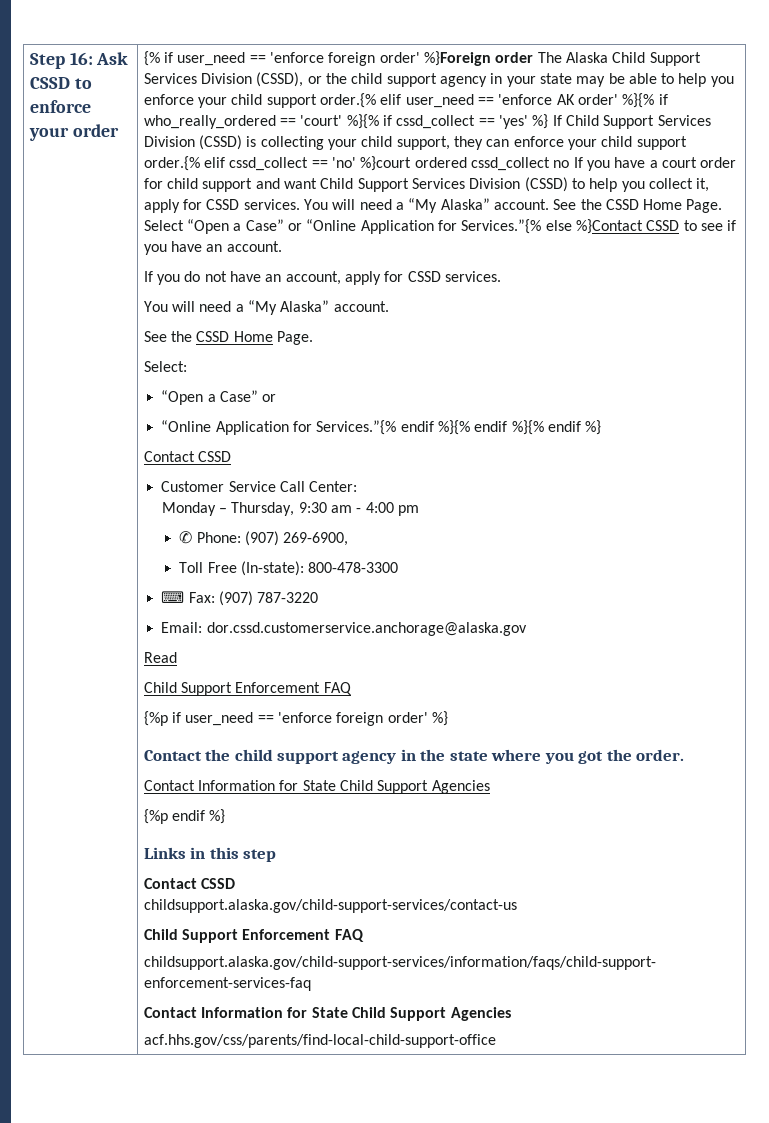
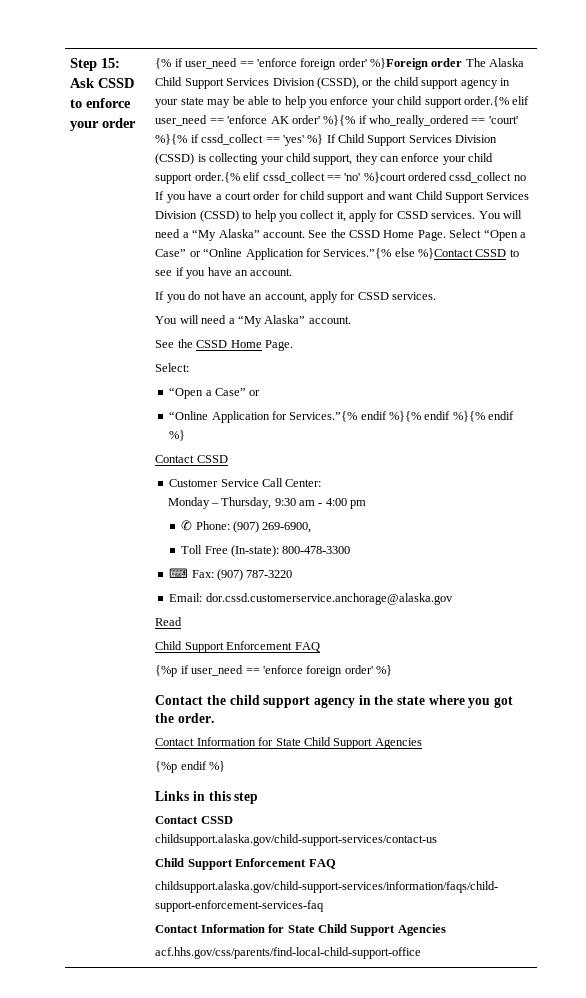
[69,52,93,65] 16: -> [101,58,121,68] 15:

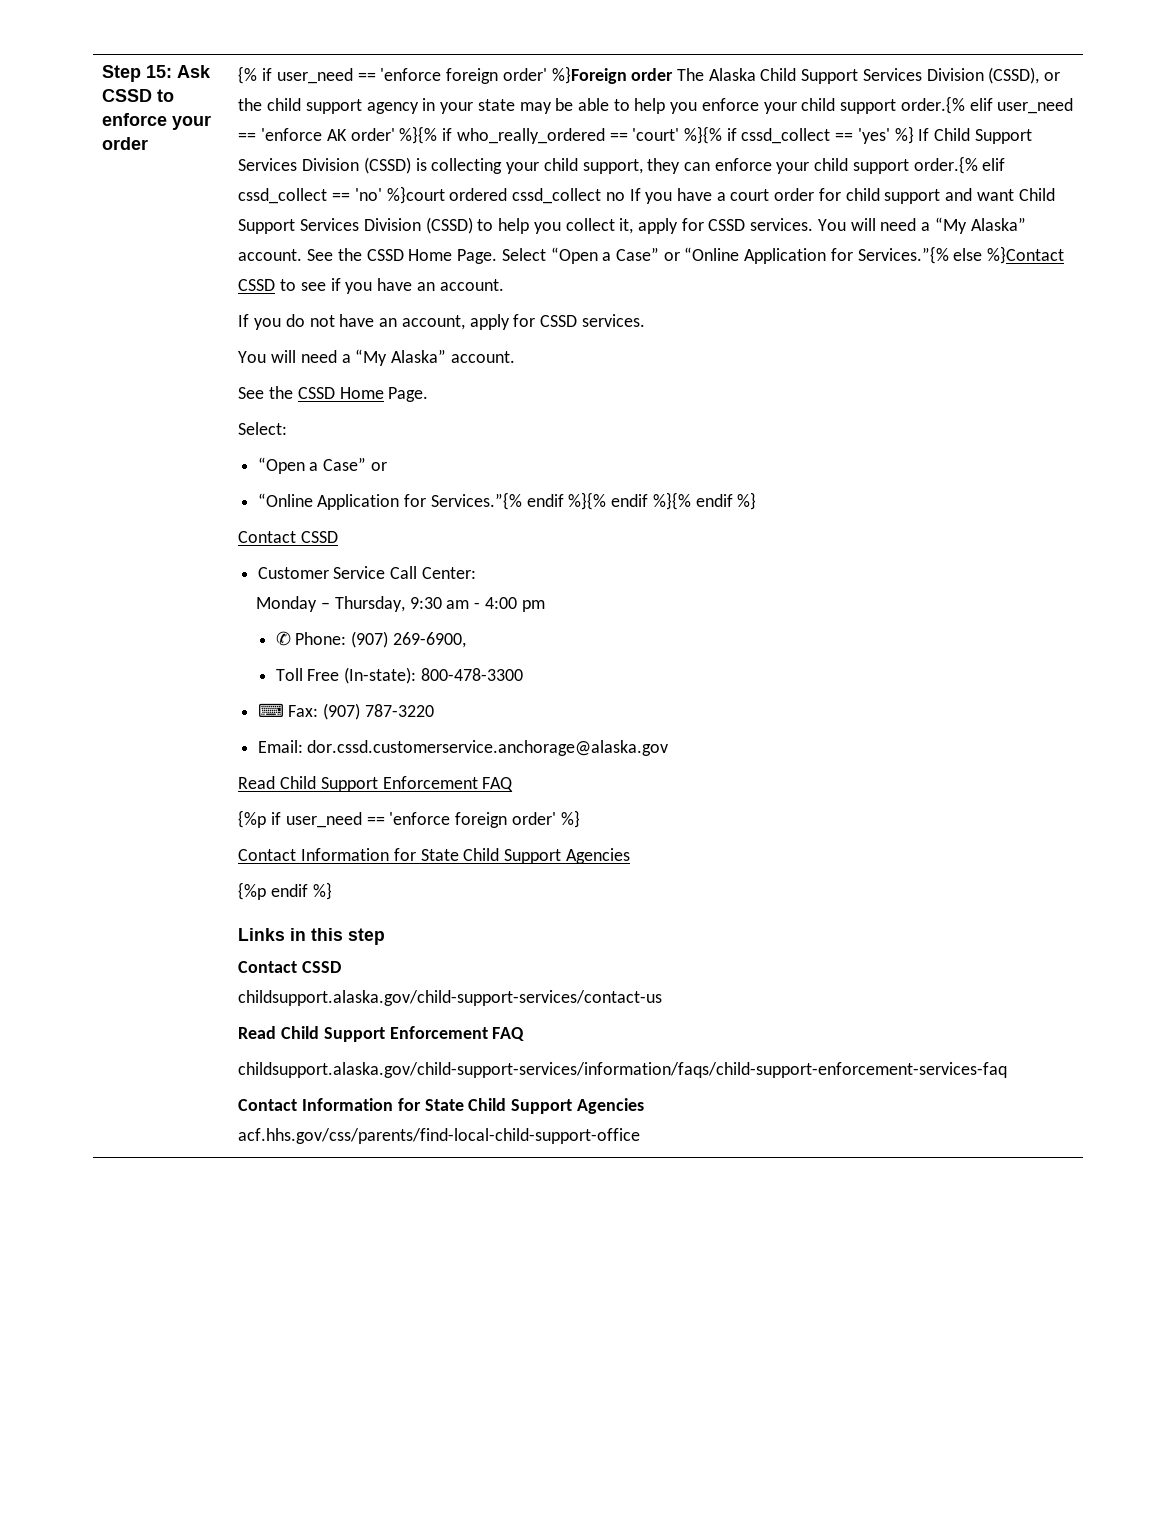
(183, 621) // -> (276, 782) none
[155,695,513,708] [155,713,215,723] // Contact the child support agency in the state where you got the order. -> (580, 819) none
(438, 840) none -> [238,1026,277,1039] Read

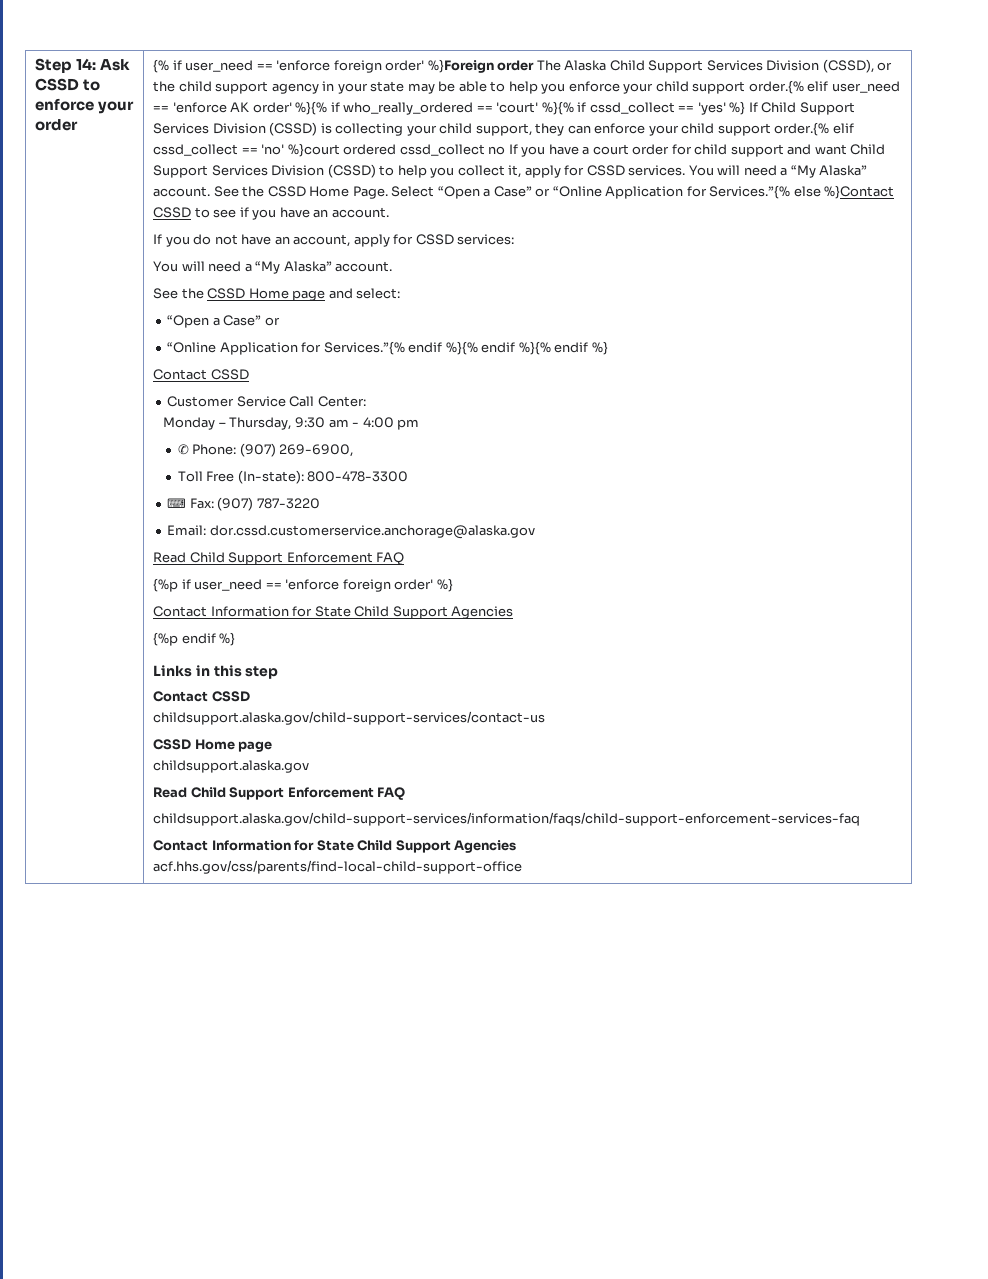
[146,65,173,78] 15: -> [76,58,97,70] 14:
[581,314,645,327] services. -> [457,234,515,245] services:
[388,387,429,402] [238,422,288,435] Page. // Select: -> [292,288,401,301] page and select:
(663, 998) none -> [153,739,273,752] [153,760,310,773] // CSSD Home page // childsupport.alaska.gov

